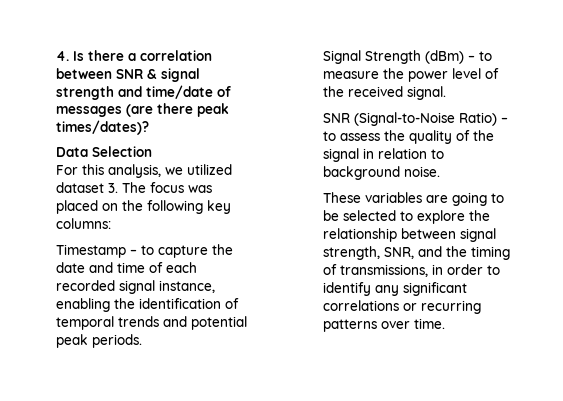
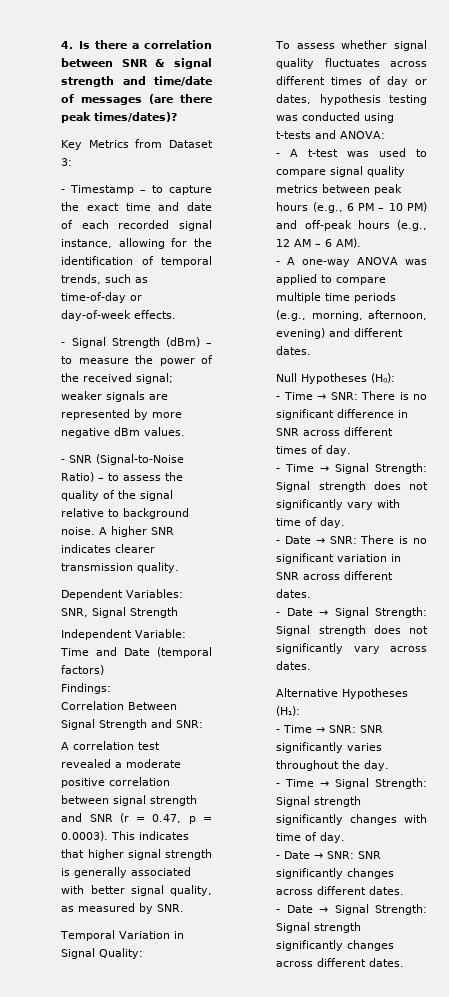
[56,146,153,157] [56,164,233,178] [56,182,213,193] [56,200,232,214] [56,218,112,229] Data Selection // For this analysis, we utilized dataset 3. The focus was placed on the following key columns: // -> [61,139,213,150] [61,158,73,166] [61,189,66,193] Key Metrics from Dataset 3: // -
[56,262,146,273] date and time -> [87,202,212,211] exact time and date
[56,298,111,312] enabling -> [118,238,188,249] allowing for
[118,316,248,330] [56,334,143,348] trends and potential peak periods. // -> [61,274,149,284] [61,292,143,303] [61,310,177,321] [61,342,66,346] trends, such as time-of-day or day-of-week effects. // -
[452,68,482,79] level -> (195, 362) none
[407,86,447,100] signal. // -> [136,373,174,384] [61,391,169,402] [61,409,183,420] [61,427,186,438] [61,459,66,463] signal; weaker signals are represented by more negative dBm values. // -
[363,148,428,159] in relation -> [61,508,105,517] relative
[323,192,505,206] [323,210,491,224] [323,228,497,242] [323,246,511,260] [323,264,501,277] [323,282,468,296] [323,300,482,314] [323,318,446,332] // These variables are going to be selected to explore the relationship between signal strength, SNR, and the timing of transmissions, in order to identify any significant correlations or recurring patterns over time. -> [99,526,175,537] [61,544,156,553] [61,562,180,573] [61,589,184,600] [61,607,179,618] [61,629,187,640] [60,647,212,658] [61,665,105,675] [61,683,112,694] [61,701,178,710] [61,719,204,730] [61,741,161,750] [61,759,182,768] [61,777,171,788] [61,795,198,806] [61,813,212,824] [61,831,190,841] [61,849,212,860] [61,867,192,878] [61,885,212,896] [61,903,185,914] [60,930,185,941] [61,948,144,959] [275,40,427,51] [276,58,427,69] [276,76,427,87] [276,94,427,105] [276,112,395,123] [276,130,386,139] [276,148,427,157] [276,166,406,177] [276,184,403,195] [276,202,427,213] [276,220,427,231] [276,238,362,248] [276,257,427,267] [276,274,387,285] [276,292,397,303] [276,310,427,321] [276,328,404,339] [276,346,312,355] [276,373,396,384] [276,391,427,400] [276,409,409,420] [276,427,394,436] [276,445,352,456] [276,463,427,474] [276,481,428,492] [276,499,401,510] [276,517,346,528] [276,535,427,544] [276,553,402,564] [276,571,394,580] [276,589,312,598] [276,607,427,618] [276,625,428,636] [276,643,427,654] [276,661,312,670] [276,688,409,699] [276,706,301,716] [276,725,384,733] [276,742,383,753] [276,760,390,771] [276,778,427,789] [276,796,362,807] [276,814,427,825] [276,832,346,843] [276,851,382,859] [276,868,395,879] [276,886,405,895] [276,904,427,915] [276,922,362,933] [276,940,395,951] [276,958,405,967] A higher SNR indicates clearer transmission quality. // Dependent Variables: SNR, Signal Strength // Independent Variable: Time and Date (temporal factors) // Findings: // Correlation Between Signal Strength and SNR: // A correlation test revealed a moderate positive correlation between signal strength and SNR (r = 0.47, p = 0.0003). This indicates that higher signal strength is generally associated with better signal quality, as measured by SNR. // Temporal Variation in Signal Quality: // To assess whether signal quality fluctuates across different times of day or dates, hypothesis testing was conducted using t-tests and ANOVA: // - A t-test was used to compare signal quality metrics between peak hours (e.g., 6 PM – 10 PM) and off-peak hours (e.g., 12 AM – 6 AM). // - A one-way ANOVA was applied to compare multiple time periods (e.g., morning, afternoon, evening) and different dates. // Null Hypotheses (H₀): // - Time → SNR: There is no significant difference in SNR across different times of day. // - Time → Signal Strength: Signal strength does not significantly vary with time of day. // - Date → SNR: There is no significant variation in SNR across different dates. // - Date → Signal Strength: Signal strength does not significantly vary across dates. // Alternative Hypotheses (H₁): // - Time → SNR: SNR significantly varies throughout the day. // - Time → Signal Strength: Signal strength significantly changes with time of day. // - Date → SNR: SNR significantly changes across different dates. // - Date → Signal Strength: Signal strength significantly changes across different dates.

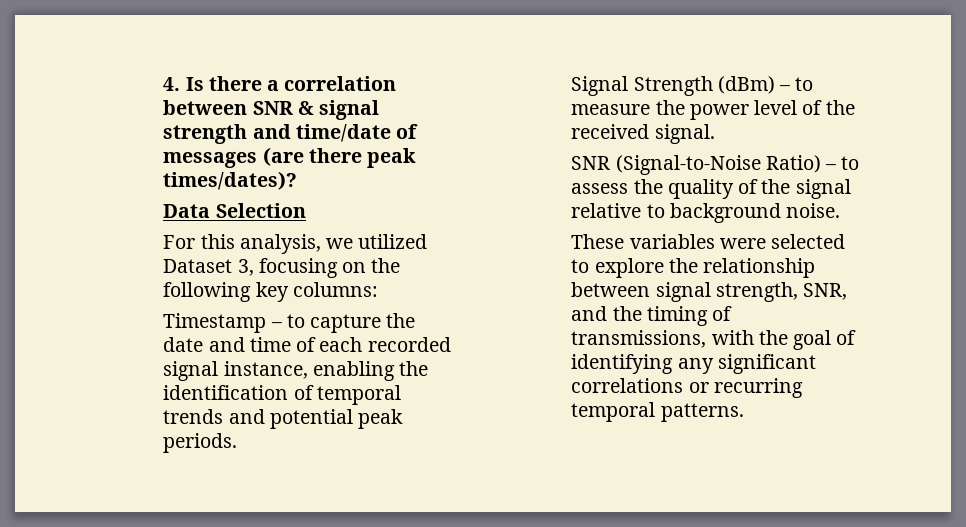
[61,139,213,150] [61,158,73,166] [61,189,66,193] Key Metrics from Dataset 3: // - -> [163,203,306,218] [163,234,428,254] [163,258,401,278] [163,282,378,302] Data Selection // For this analysis, we utilized Dataset 3, focusing on the following key columns: //
[87,202,212,211] exact time and date -> [163,337,291,352] date and time
[118,238,188,249] allowing for -> [312,361,395,381] enabling
[61,274,149,284] [61,292,143,303] [61,310,177,321] [61,342,66,346] trends, such as time-of-day or day-of-week effects. // - -> [163,409,404,429] [163,433,238,453] trends and potential peak periods. //
(195, 362) none -> [754,100,798,115] level
[136,373,174,384] [61,391,169,402] [61,409,183,420] [61,427,186,438] [61,459,66,463] signal; weaker signals are represented by more negative dBm values. // - -> [654,124,715,144] signal. //
[99,526,175,537] [61,544,156,553] [61,562,180,573] [61,589,184,600] [61,607,179,618] [61,629,187,640] [60,647,212,658] [61,665,105,675] [61,683,112,694] [61,701,178,710] [61,719,204,730] [61,741,161,750] [61,759,182,768] [61,777,171,788] [61,795,198,806] [61,813,212,824] [61,831,190,841] [61,849,212,860] [61,867,192,878] [61,885,212,896] [61,903,185,914] [60,930,185,941] [61,948,144,959] [275,40,427,51] [276,58,427,69] [276,76,427,87] [276,94,427,105] [276,112,395,123] [276,130,386,139] [276,148,427,157] [276,166,406,177] [276,184,403,195] [276,202,427,213] [276,220,427,231] [276,238,362,248] [276,257,427,267] [276,274,387,285] [276,292,397,303] [276,310,427,321] [276,328,404,339] [276,346,312,355] [276,373,396,384] [276,391,427,400] [276,409,409,420] [276,427,394,436] [276,445,352,456] [276,463,427,474] [276,481,428,492] [276,499,401,510] [276,517,346,528] [276,535,427,544] [276,553,402,564] [276,571,394,580] [276,589,312,598] [276,607,427,618] [276,625,428,636] [276,643,427,654] [276,661,312,670] [276,688,409,699] [276,706,301,716] [276,725,384,733] [276,742,383,753] [276,760,390,771] [276,778,427,789] [276,796,362,807] [276,814,427,825] [276,832,346,843] [276,851,382,859] [276,868,395,879] [276,886,405,895] [276,904,427,915] [276,922,362,933] [276,940,395,951] [276,958,405,967] A higher SNR indicates clearer transmission quality. // Dependent Variables: SNR, Signal Strength // Independent Variable: Time and Date (temporal factors) // Findings: // Correlation Between Signal Strength and SNR: // A correlation test revealed a moderate positive correlation between signal strength and SNR (r = 0.47, p = 0.0003). This indicates that higher signal strength is generally associated with better signal quality, as measured by SNR. // Temporal Variation in Signal Quality: // To assess whether signal quality fluctuates across different times of day or dates, hypothesis testing was conducted using t-tests and ANOVA: // - A t-test was used to compare signal quality metrics between peak hours (e.g., 6 PM – 10 PM) and off-peak hours (e.g., 12 AM – 6 AM). // - A one-way ANOVA was applied to compare multiple time periods (e.g., morning, afternoon, evening) and different dates. // Null Hypotheses (H₀): // - Time → SNR: There is no significant difference in SNR across different times of day. // - Time → Signal Strength: Signal strength does not significantly vary with time of day. // - Date → SNR: There is no significant variation in SNR across different dates. // - Date → Signal Strength: Signal strength does not significantly vary across dates. // Alternative Hypotheses (H₁): // - Time → SNR: SNR significantly varies throughout the day. // - Time → Signal Strength: Signal strength significantly changes with time of day. // - Date → SNR: SNR significantly changes across different dates. // - Date → Signal Strength: Signal strength significantly changes across different dates. -> [571,234,846,249] [571,258,816,278] [571,282,848,302] [571,306,733,326] [571,330,857,350] [571,354,816,374] [571,378,803,398] [571,402,744,422] // These variables were selected to explore the relationship between signal strength, SNR, and the timing of transmissions, with the goal of identifying any significant correlations or recurring temporal patterns.

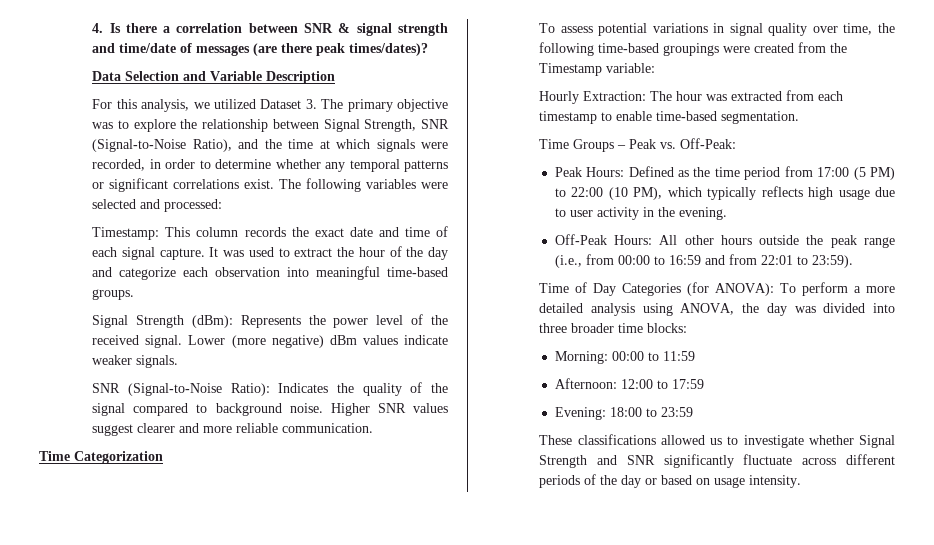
(306, 210) none -> [183,71,336,84] and Variable Description
[237,258,401,278] [163,282,378,302] [163,313,416,333] 3, focusing on the following key columns: // Timestamp – to capture the -> [305,99,448,112] [92,119,449,132] [92,139,449,152] [92,159,448,172] [92,178,448,192] [92,199,223,212] [92,227,344,240] 3. The primary objective was to explore the relationship between Signal Strength, SNR (Signal-to-Noise Ratio), and the time at which signals were recorded, in order to determine whether any temporal patterns or significant correlations exist. The following variables were selected and processed: // Timestamp: This column records the exact
[367,337,451,352] [163,361,429,381] [163,385,401,405] [163,409,404,429] [163,433,238,453] [571,76,814,96] [571,104,651,115] recorded signal instance, enabling the identification of temporal trends and potential peak periods. // Signal Strength (dBm) – to measure -> [121,246,449,260] [92,266,448,280] [92,289,135,300] [92,315,301,328] signal capture. It was used to extract the hour of the day and categorize each observation into meaningful time-based groups. // Signal Strength (dBm): Represents
[571,155,860,175] [571,183,629,194] // SNR (Signal-to-Noise Ratio) – to assess -> [188,335,448,348] [92,355,179,368] [92,383,329,396] Lower (more negative) dBm values indicate weaker signals. // SNR (Signal-to-Noise Ratio): Indicates
[571,203,642,218] relative -> [133,403,189,416] compared
[571,234,846,249] [571,258,816,278] [571,282,848,302] [571,306,733,326] [571,330,857,350] [571,354,816,374] [571,378,803,398] [571,402,744,422] // These variables were selected to explore the relationship between signal strength, SNR, and the timing of transmissions, with the goal of identifying any significant correlations or recurring temporal patterns. -> [330,403,448,416] [92,423,374,436] [39,451,163,464] [539,23,895,36] [539,42,848,56] [539,63,656,76] [539,90,844,104] [539,111,800,124] [539,138,737,152] [554,166,895,180] [554,186,895,200] [554,207,727,220] [554,234,895,248] [554,254,853,268] [539,282,895,296] [539,303,895,316] [539,323,688,333] [554,351,695,364] [554,378,704,389] [554,407,693,420] [539,434,895,448] [539,454,895,468] [539,474,802,488] Higher SNR values suggest clearer and more reliable communication. // Time Categorization // To assess potential variations in signal quality over time, the following time-based groupings were created from the Timestamp variable: // Hourly Extraction: The hour was extracted from each timestamp to enable time-based segmentation. // Time Groups – Peak vs. Off-Peak: // Peak Hours: Defined as the time period from 17:00 (5 PM) to 22:00 (10 PM), which typically reflects high usage due to user activity in the evening. // Off-Peak Hours: All other hours outside the peak range (i.e., from 00:00 to 16:59 and from 22:01 to 23:59). // Time of Day Categories (for ANOVA): To perform a more detailed analysis using ANOVA, the day was divided into three broader time blocks: // Morning: 00:00 to 11:59 // Afternoon: 12:00 to 17:59 // Evening: 18:00 to 23:59 // These classifications allowed us to investigate whether Signal Strength and SNR significantly fluctuate across different periods of the day or based on usage intensity.

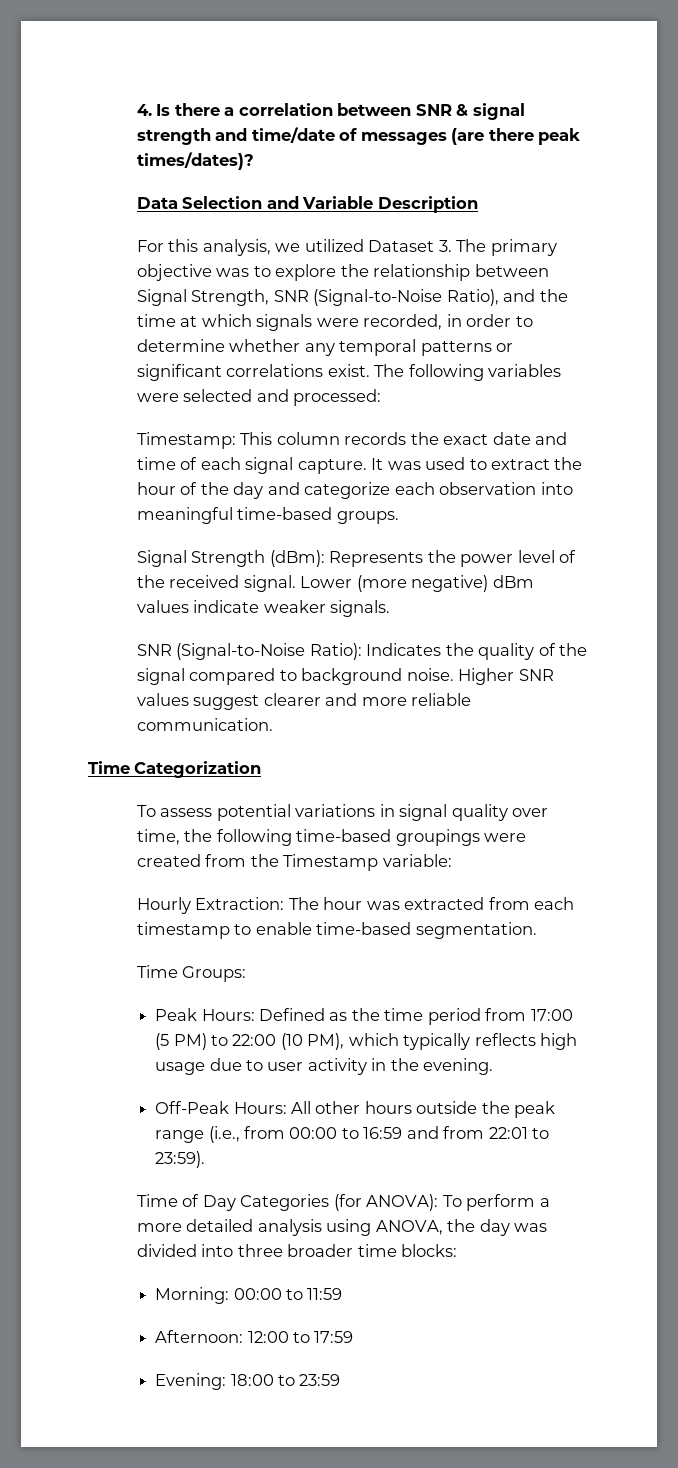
[573,138,737,152] Groups – Peak vs. Off-Peak: -> [182,966,247,982] Groups:
[539,434,895,448] [539,454,895,468] [539,474,802,488] // These classifications allowed us to investigate whether Signal Strength and SNR significantly fluctuate across different periods of the day or based on usage intensity. -> (341, 1380) none

